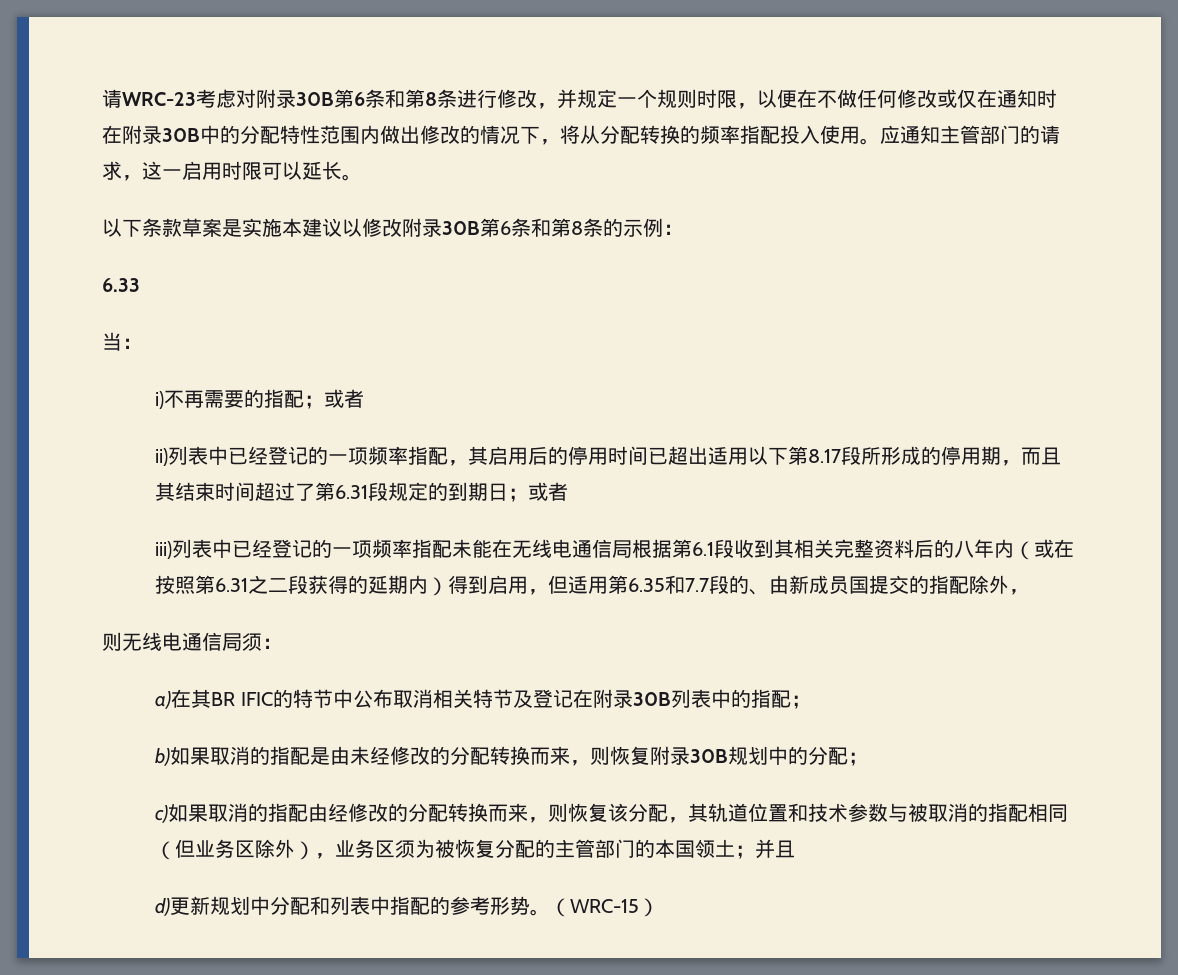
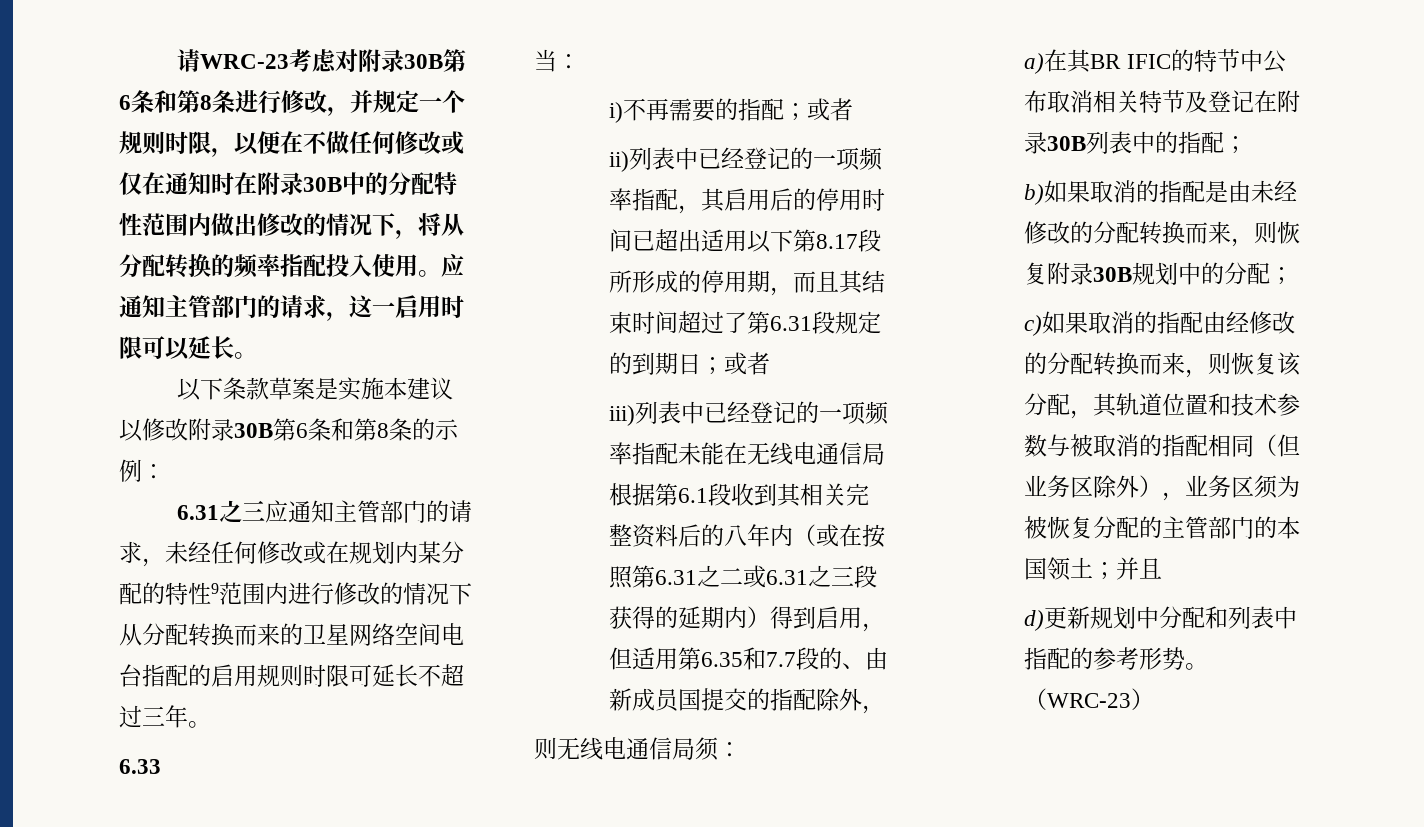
(683, 229) none -> [176,500,472,523] [119,541,464,567] [119,582,472,605] [119,623,464,647] [119,664,464,687] [119,705,211,728] // 6.31之三应通知主管部门的请求，未经任何修改或在规划内某分配的特性9范围内进行修改的情况下从分配转换而来的卫星网络空间电台指配的启用规则时限可延长不超过三年。
(289, 585) none -> [743,565,855,588] 或6.31之三
[570,899,640,913] WRC-15 -> [1047,693,1132,708] WRC-23

